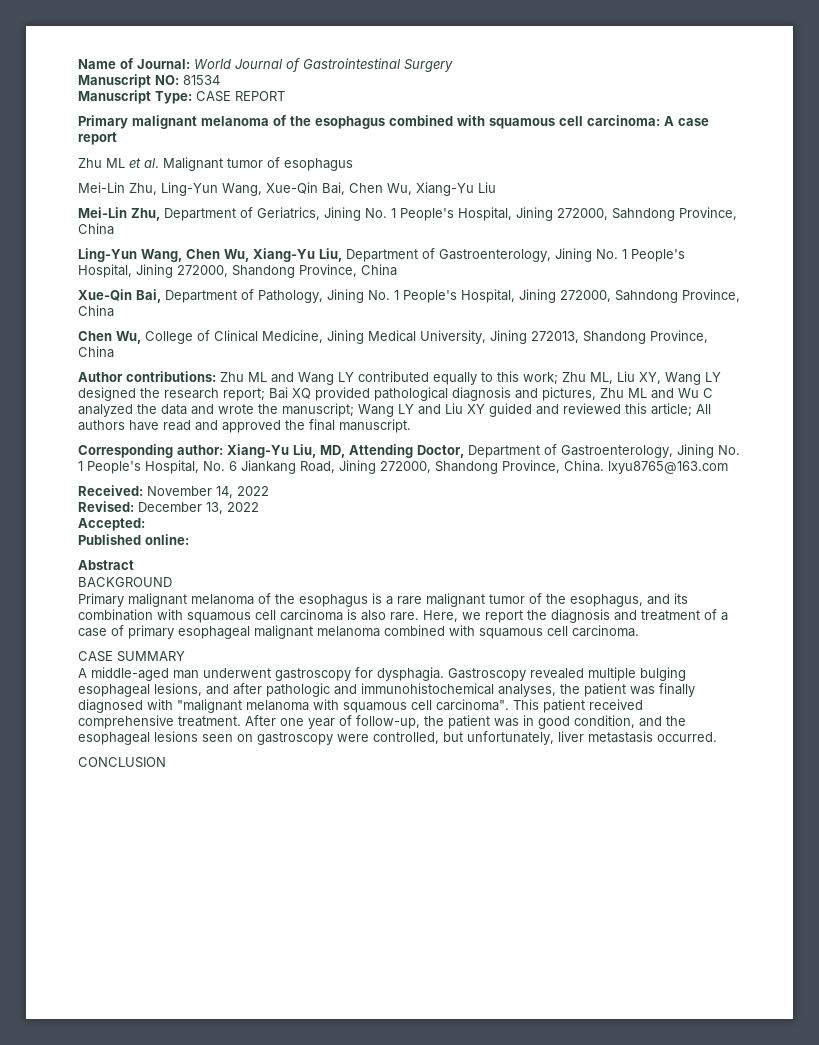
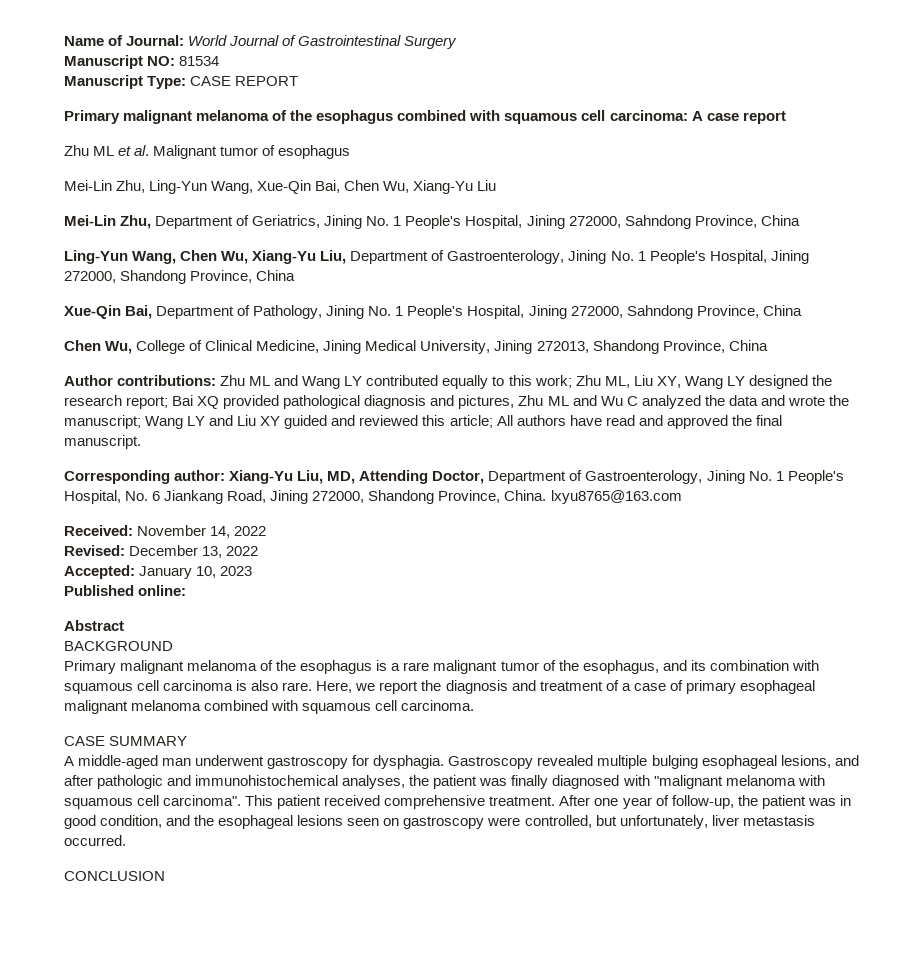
(145, 524) none -> [139,566,253,579] January 10, 2023

